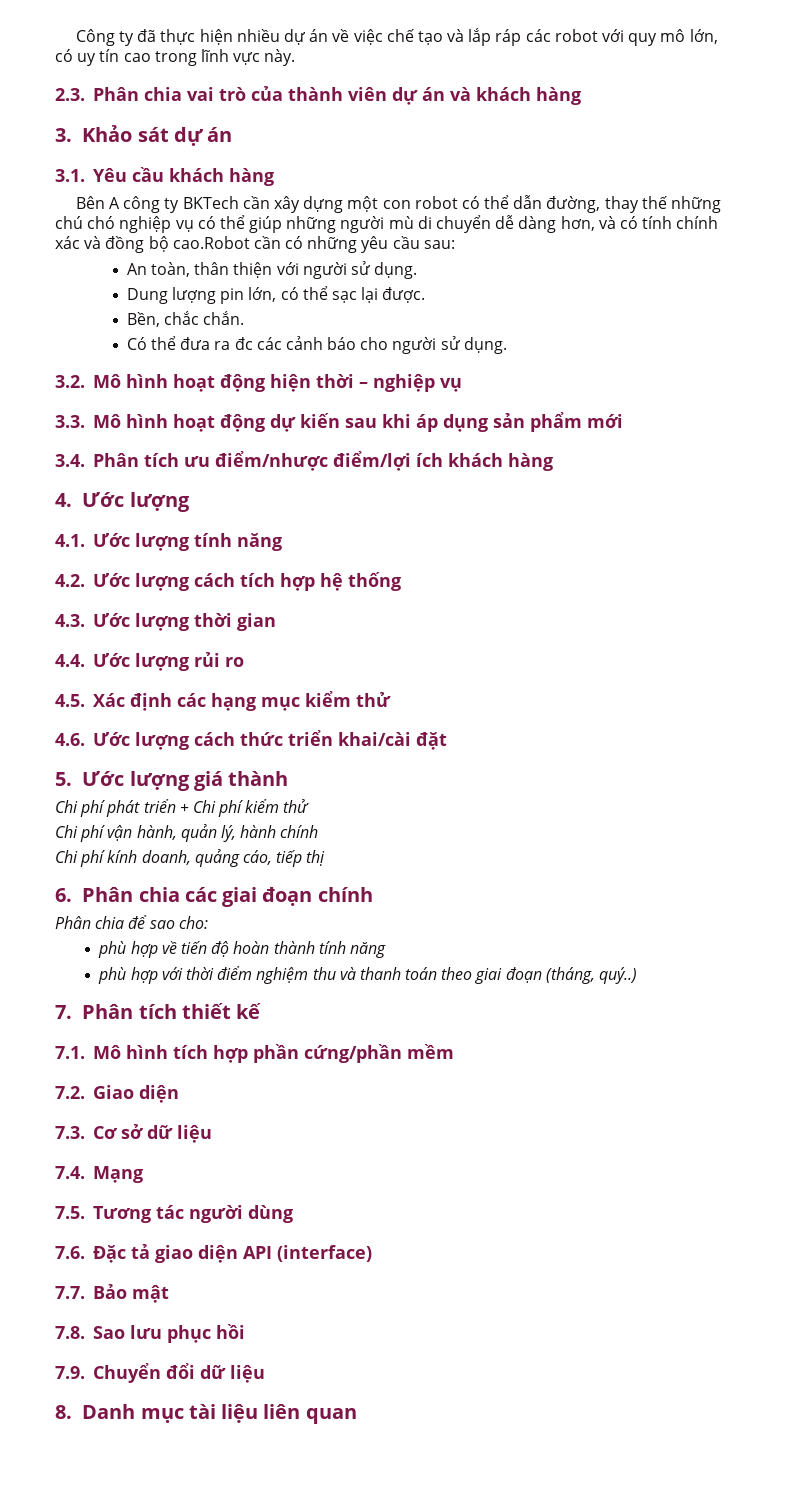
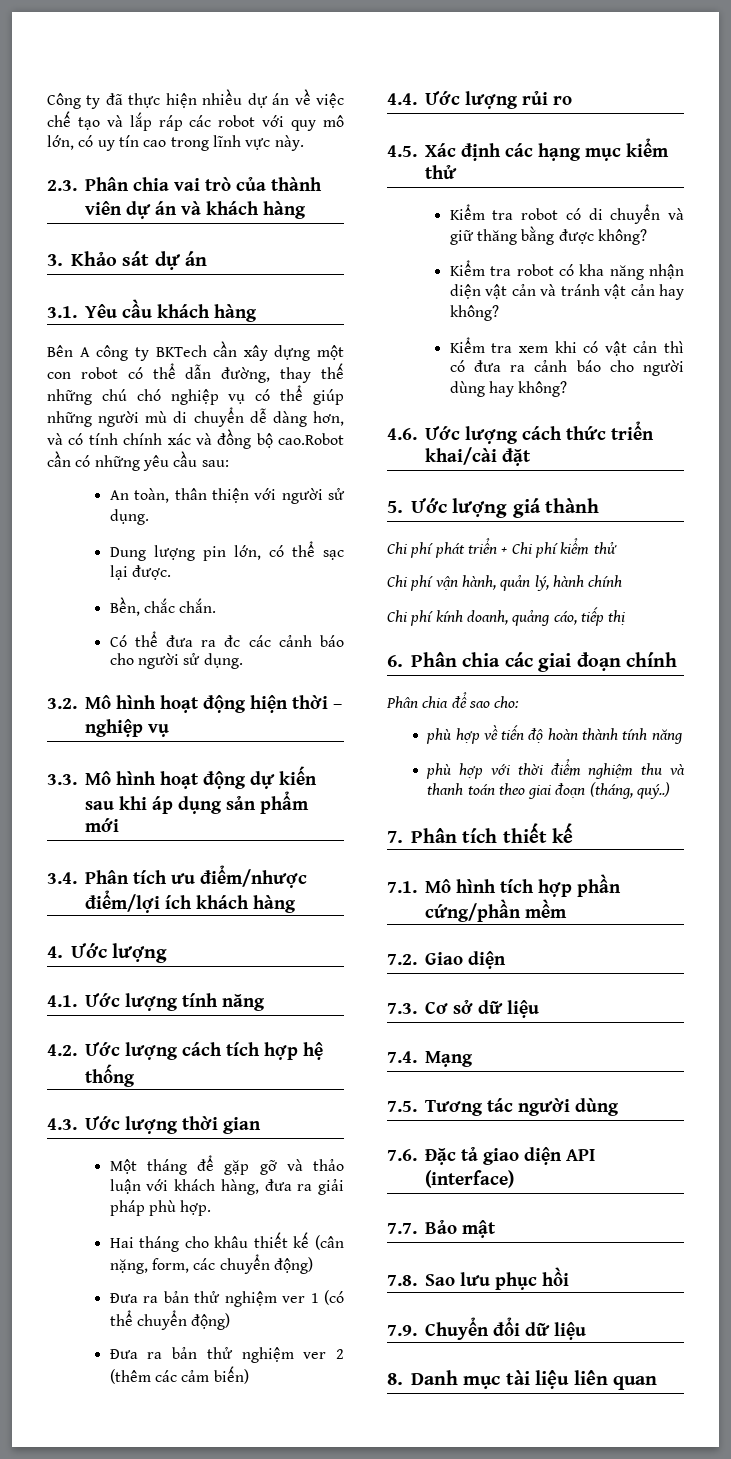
(276, 622) none -> [109,1155,344,1175] [109,1179,344,1195] [109,1200,212,1216] [109,1232,344,1252] [109,1254,314,1274] [109,1290,345,1307] [109,1310,231,1330] [109,1347,344,1363] [109,1366,249,1384] // Một tháng để gặp gỡ và thảo luận với khách hàng, đưa ra giải pháp phù hợp. // Hai tháng cho khâu thiết kế (cân nặng, form, các chuyển động) // Đưa ra bản thử nghiệm ver 1 (có thể chuyển động) // Đưa ra bản thử nghiệm ver 2 (thêm các cảm biến)
(391, 699) none -> [449,204,684,224] [449,226,648,245] [449,260,684,280] [449,284,684,300] [449,305,499,321] [449,337,684,356] [449,360,684,376] [449,381,568,397] // Kiểm tra robot có di chuyển và giữ thăng bằng được không? // Kiểm tra robot có kha năng nhận diện vật cản và tránh vật cản hay không? // Kiểm tra xem khi có vật cản thì có đưa ra cảnh báo cho người dùng hay không?

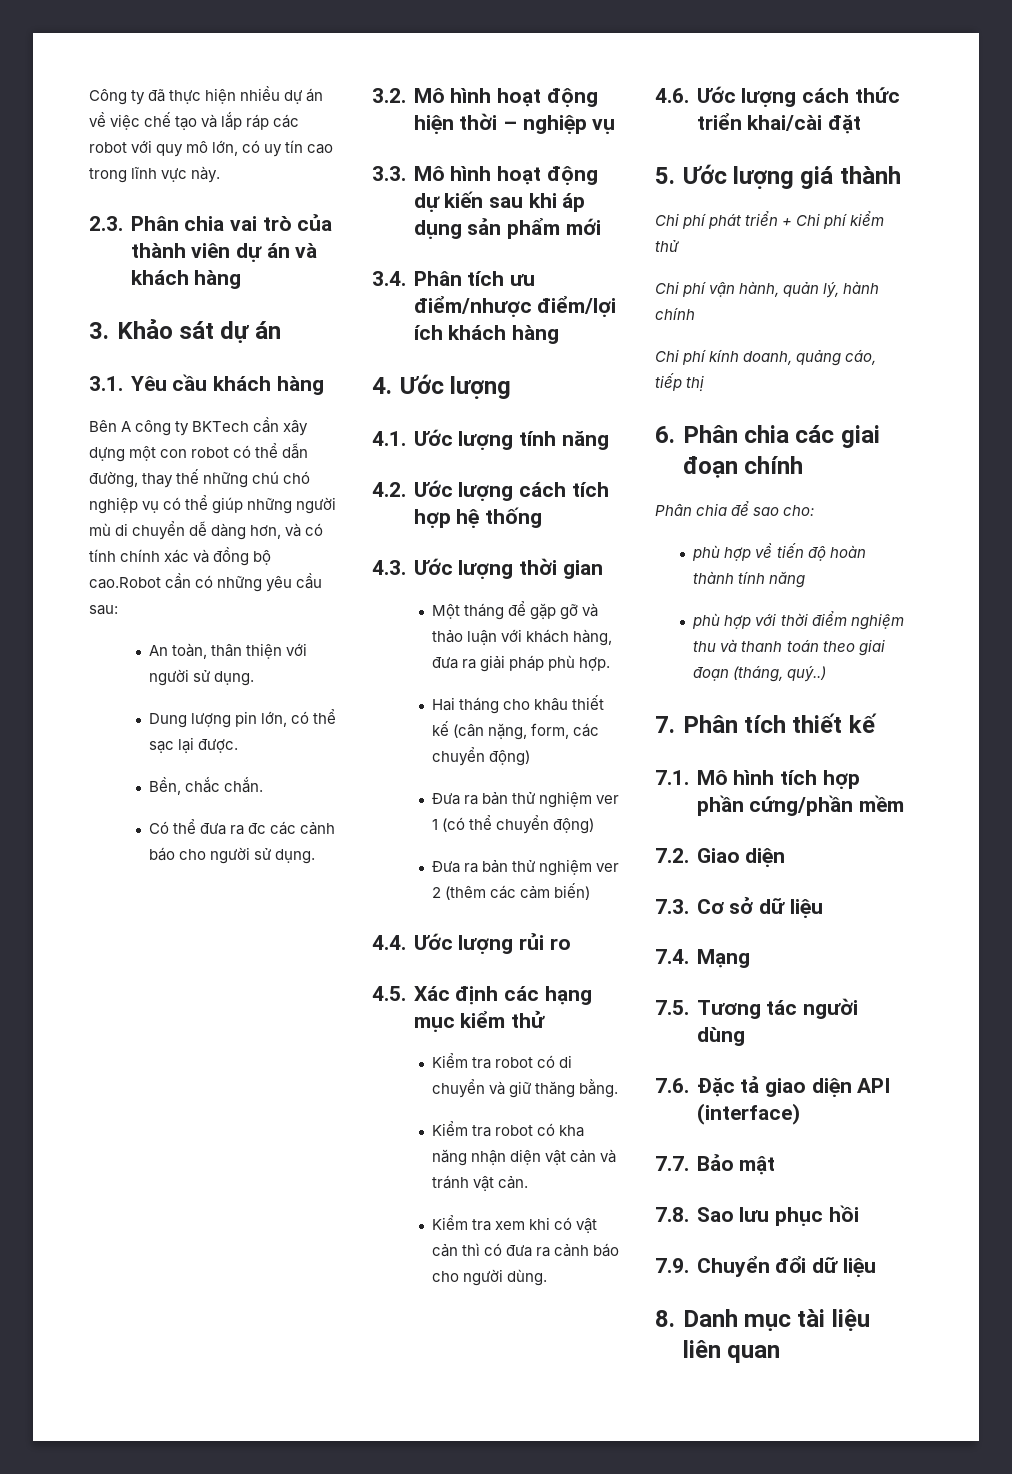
[521,226,648,245] bằng được không? -> [579,1079,619,1098] bằng.
[630,284,684,300] [449,305,499,321] cản hay không? -> [498,1176,529,1189] cản.
[449,381,568,397] dùng hay không? -> [507,1269,548,1286] dùng.

